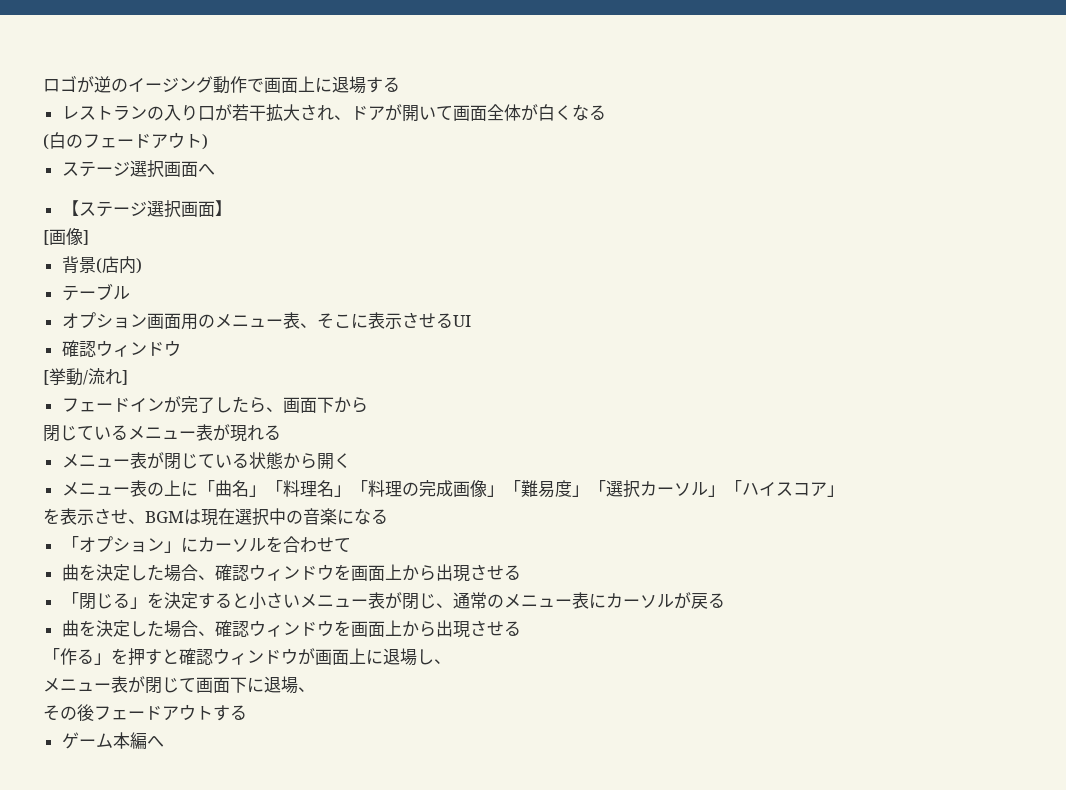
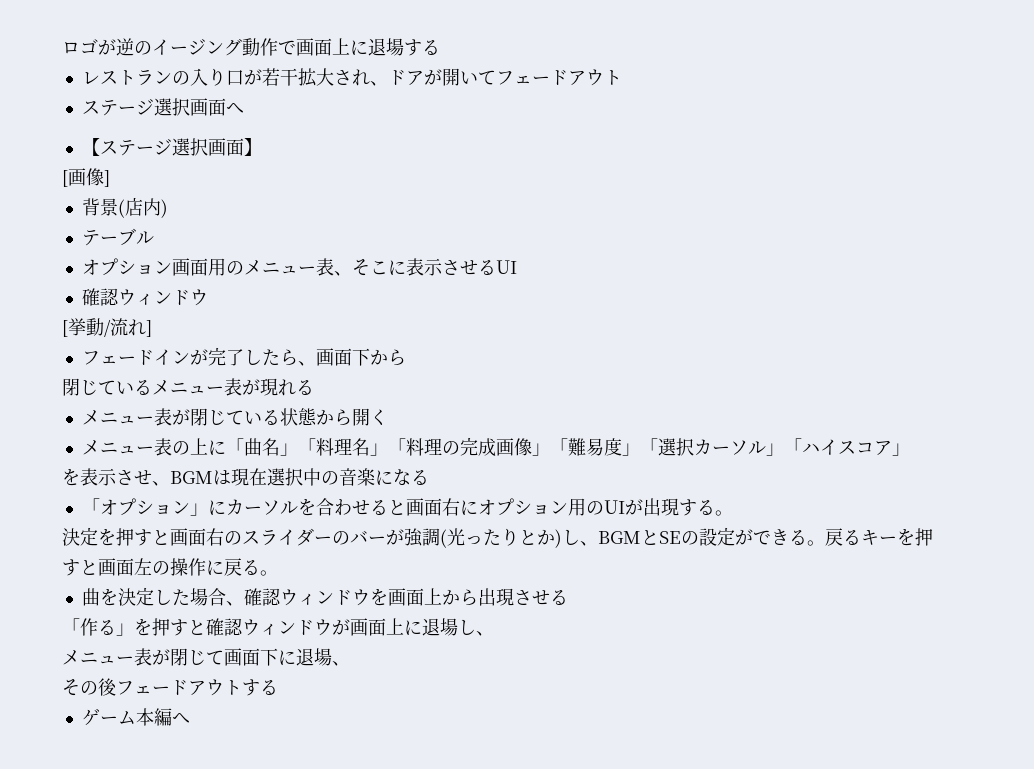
[452,104,606,121] [43,132,208,150] 画面全体が白くなる // (白のフェードアウト) -> [495,69,622,86] フェードアウト
[333,538,351,552] [61,564,521,582] [61,592,725,610] て // 曲を決定した場合、確認ウィンドウを画面上から出現させる // 「閉じる」を決定すると小さいメニュー表が閉じ、通常のメニュー表にカーソルが戻る -> [369,498,733,516] [62,527,933,548] [62,558,278,576] ると画面右にオプション用のUIが出現する。 // 決定を押すと画面右のスライダーのバーが強調(光ったりとか)し、BGMとSEの設定ができる。戻るキーを押すと画面左の操作に戻る。

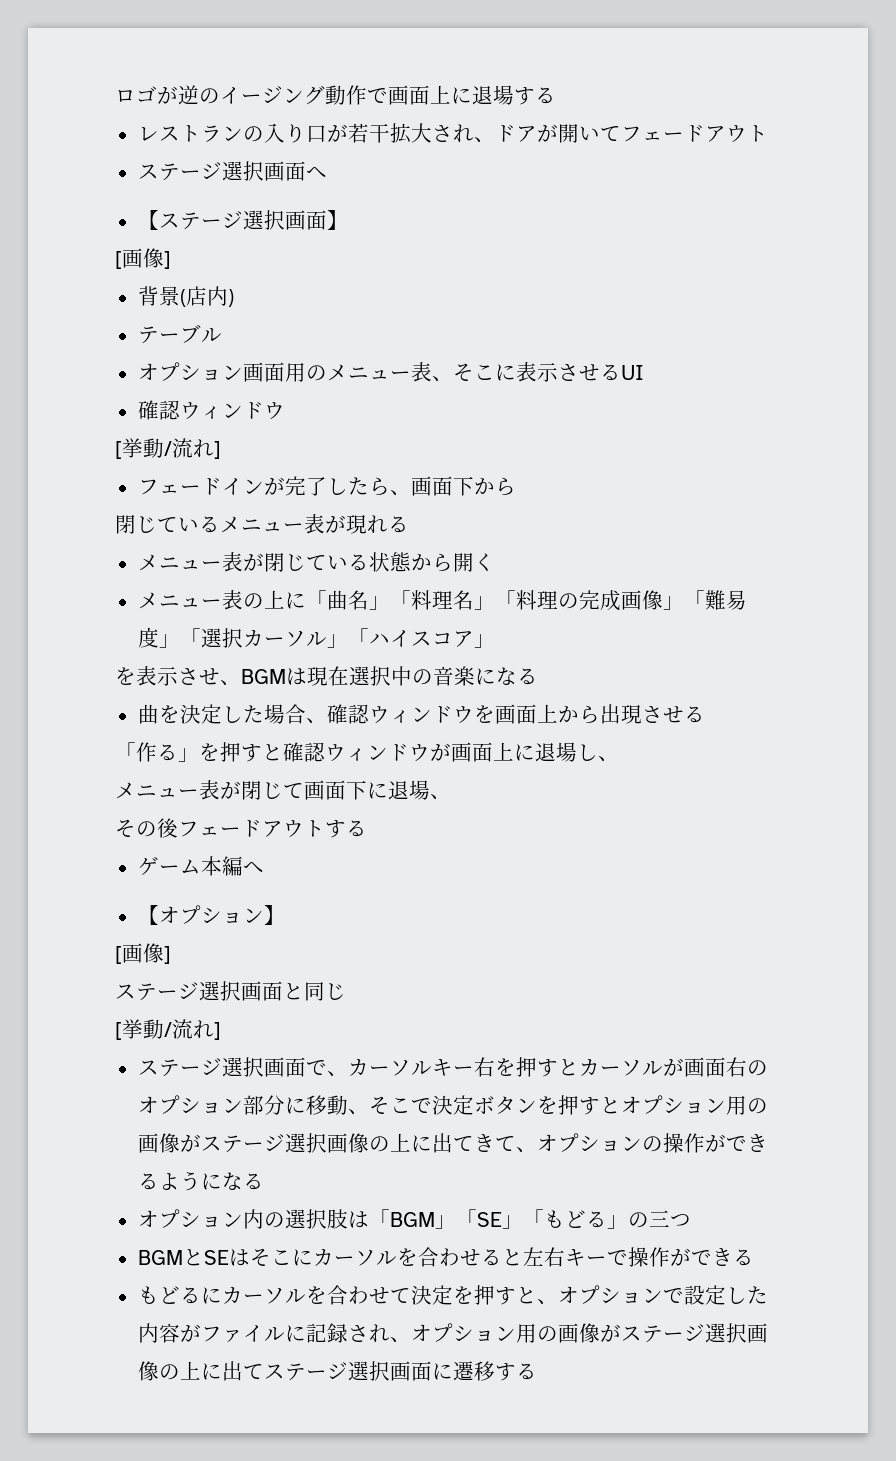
[81,498,733,516] [62,527,933,548] [62,558,278,576] // 「オプション」にカーソルを合わせると画面右にオプション用のUIが出現する。 // 決定を押すと画面右のスライダーのバーが強調(光ったりとか)し、BGMとSEの設定ができる。戻るキーを押すと画面左の操作に戻る。 -> (538, 676) none
(190, 718) none -> [137,905,285,925] [115,943,171,964] [115,981,346,1001] [115,1019,221,1040] [137,1057,768,1077] [137,1095,768,1115] [137,1133,768,1153] [137,1171,264,1191] [137,1209,691,1229] [137,1247,754,1267] [137,1285,768,1305] [137,1323,768,1343] [137,1361,537,1381] // 【オプション】 // [画像] // ステージ選択画面と同じ // [挙動/流れ] // ステージ選択画面で、カーソルキー右を押すとカーソルが画面右のオプション部分に移動、そこで決定ボタンを押すとオプション用の画像がステージ選択画像の上に出てきて、オプションの操作ができるようになる // オプション内の選択肢は「BGM」「SE」「もどる」の三つ // BGMとSEはそこにカーソルを合わせると左右キーで操作ができる // もどるにカーソルを合わせて決定を押すと、オプションで設定した内容がファイルに記録され、オプション用の画像がステージ選択画像の上に出てステージ選択画面に遷移する

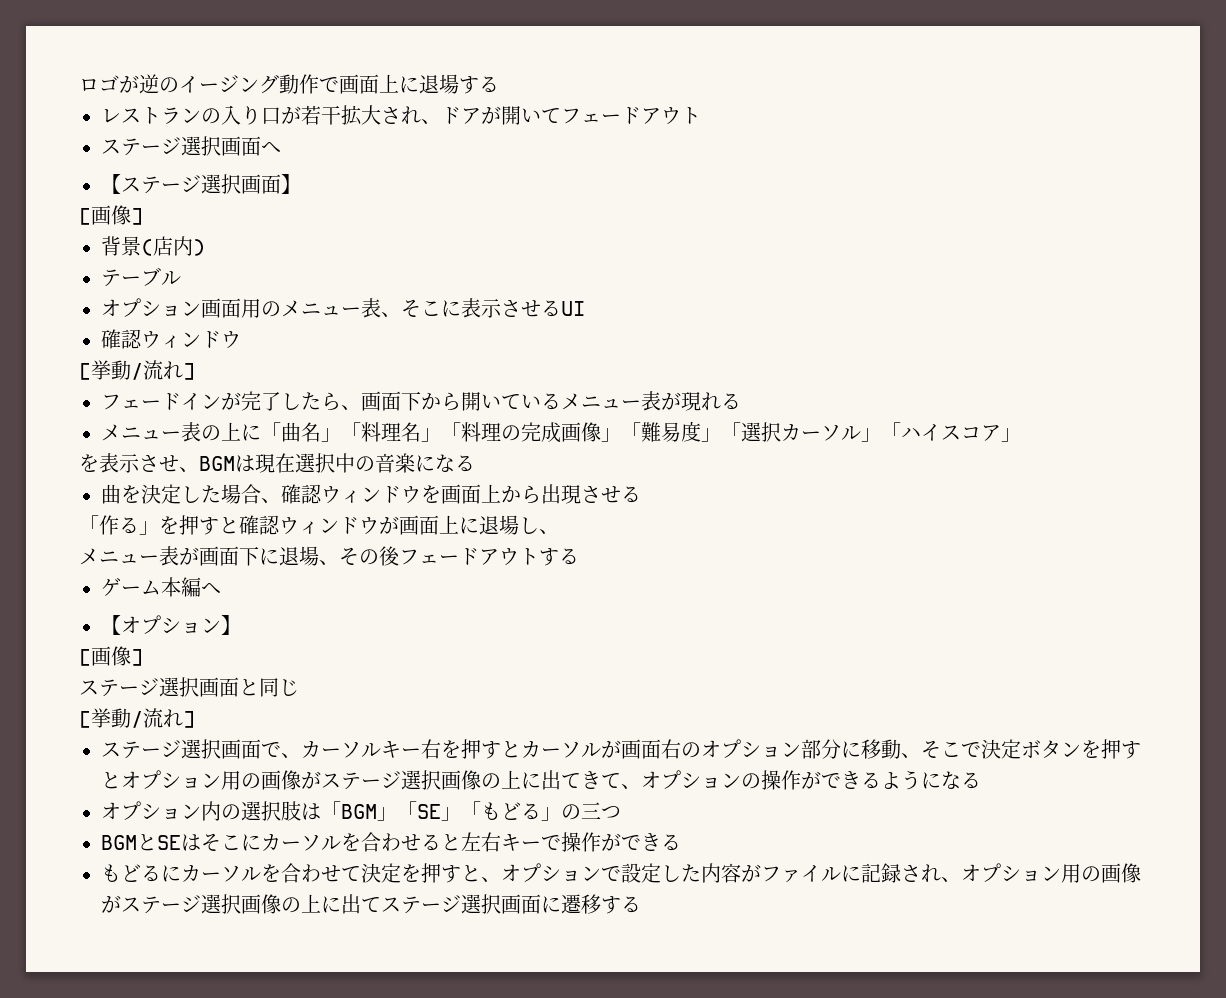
[115,515,157,534] // 閉じ -> [461,392,501,411] 開い
[137,552,495,572] // メニュー表が閉じている状態から開く -> (741, 401) none
[241,781,304,800] 閉じて -> (199, 556) none
(451, 797) // -> (339, 562) none

